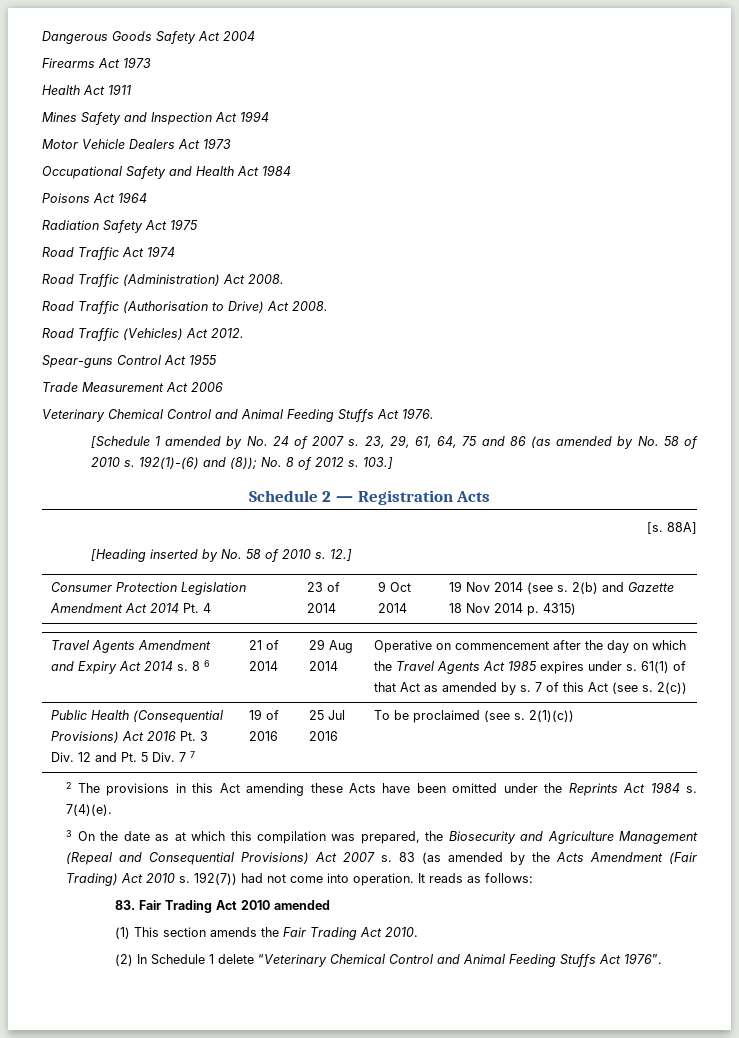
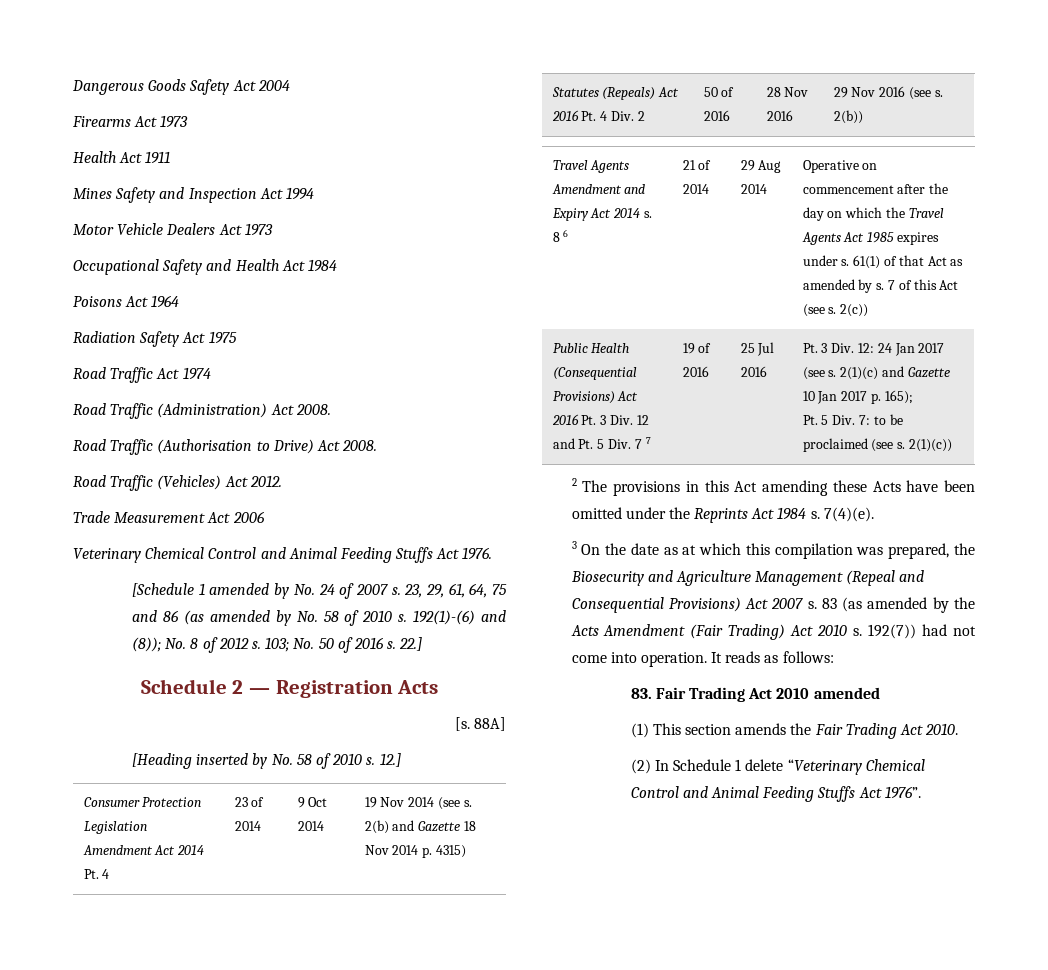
[42,354,217,368] // Spear-guns Control Act 1955 -> (282, 481) none
[362,457,393,469] 103.] -> [265,637,423,653] 103; No. 50 of 2016 s. 22.]
(576, 609) none -> [551,87,680,100] [551,110,645,121] [703,87,735,97] [703,110,730,121] [766,87,809,97] [766,110,793,121] [833,86,943,100] [833,110,863,124] // Statutes (Repeals) Act 2016 Pt. 4 Div. 2 | 50 of 2016 | 28 Nov 2016 | 29 Nov 2016 (see s. 2(b))
[373,710,390,720] To -> [802,343,945,356] [802,366,950,380] [802,390,913,404] [802,415,886,425] Pt. 3 Div. 12: 24 Jan 2017 (see s. 2(1)(c) and Gazette 10 Jan 2017 p. 165); // Pt. 5 Div. 7: to

